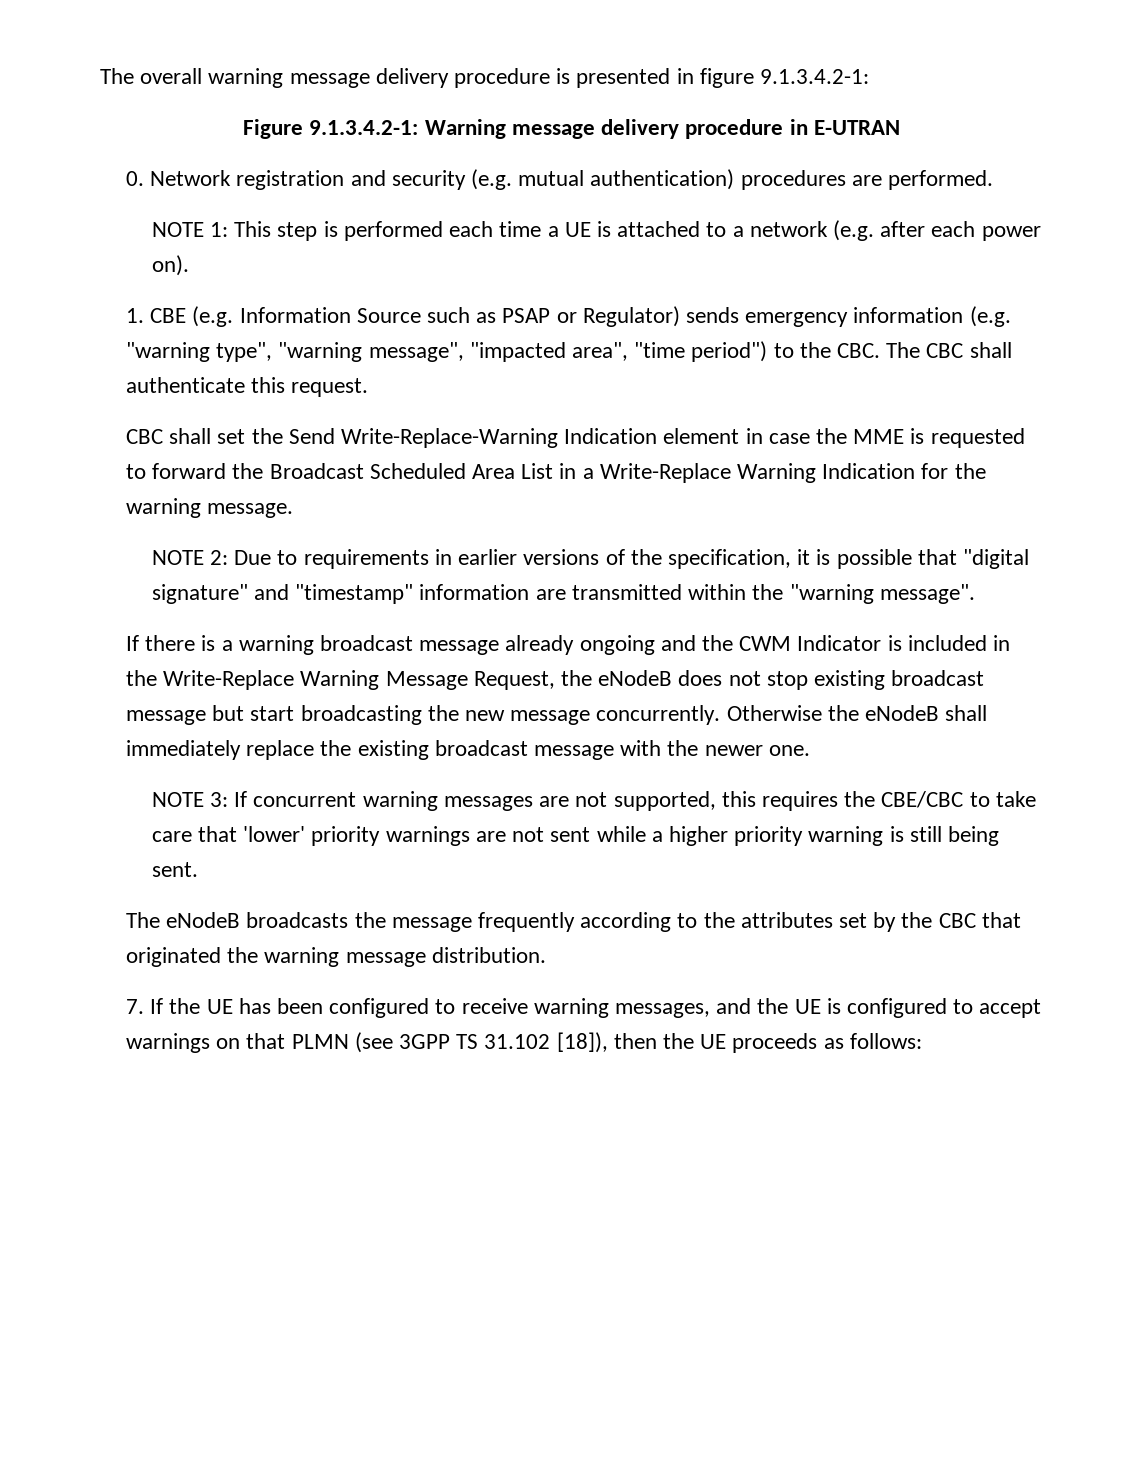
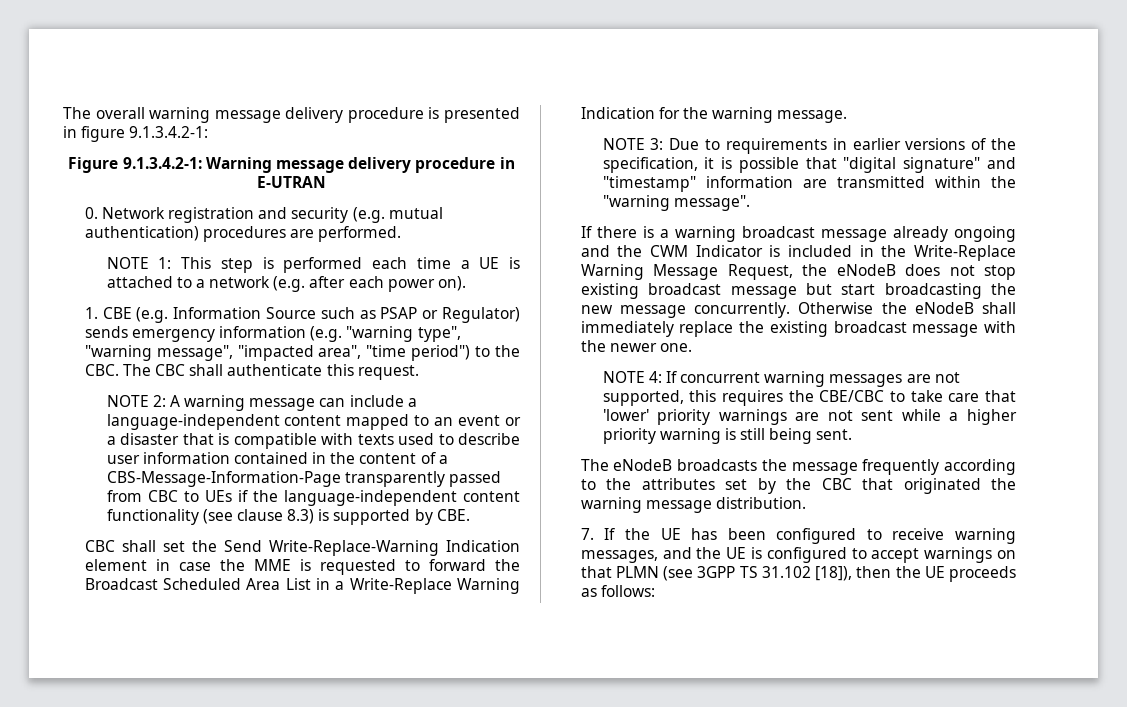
(369, 387) none -> [106,395,417,411] [106,414,521,430] [106,433,521,449] [106,452,448,464] [106,471,501,487] [106,490,520,506] [106,509,470,525] // NOTE 2: A warning message can include a language-independent content mapped to an event or a disaster that is compatible with texts used to describe user information contained in the content of a CBS-Message-Information-Page transparently passed from CBC to UEs if the language-independent content functionality (see clause 8.3) is supported by CBE.
[210,550,229,565] 2: -> [650,138,664,150] 3:
[210,792,229,807] 3: -> [648,371,662,383] 4:

